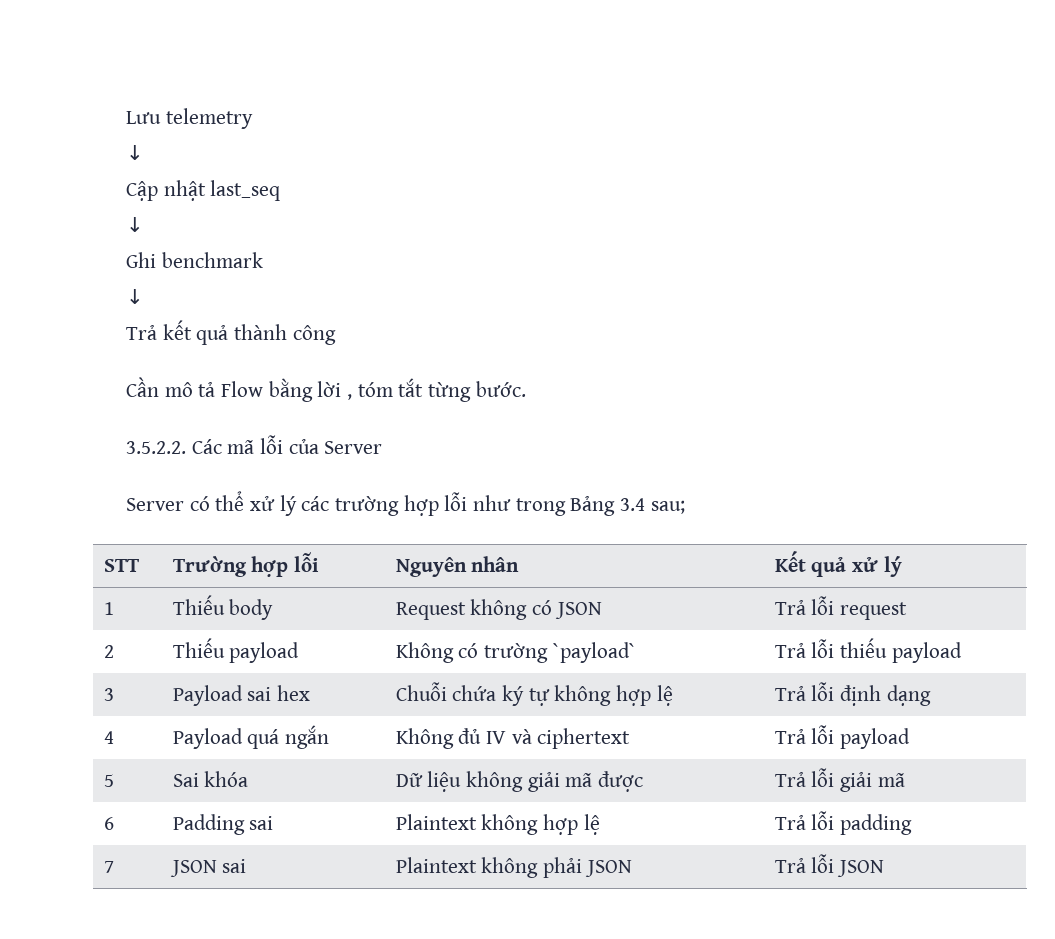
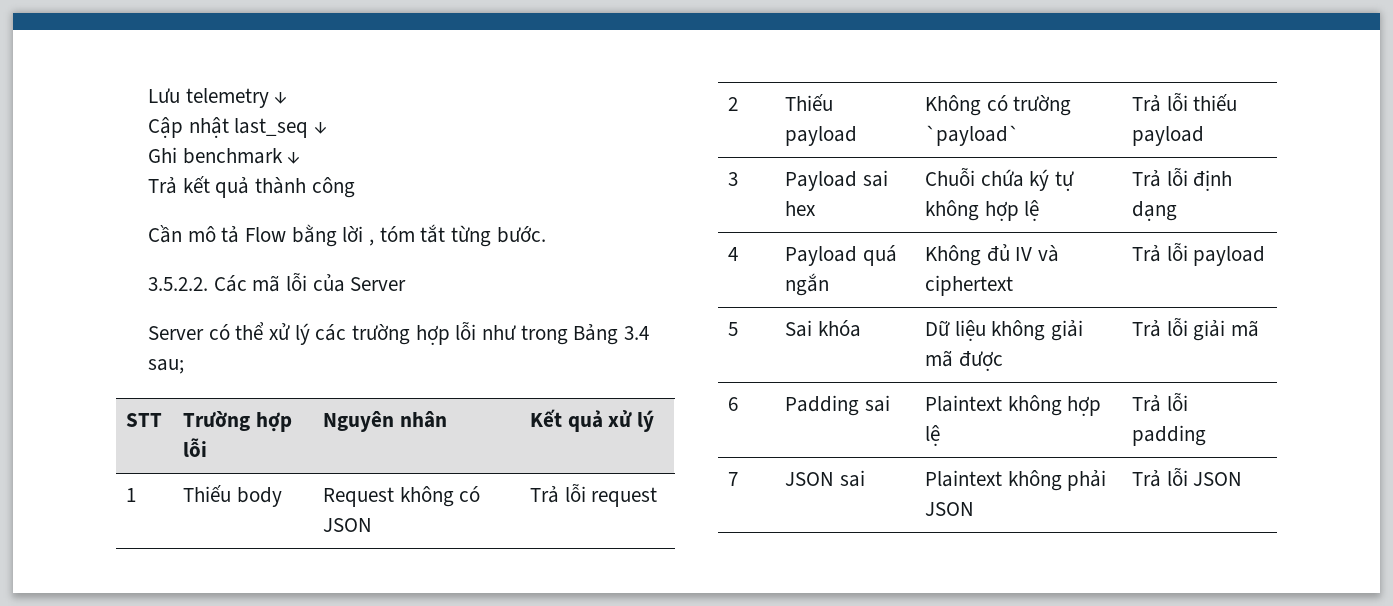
(253, 118) // -> (269, 98) none
(281, 190) // -> (309, 128) none
(263, 260) // -> (283, 156) none

